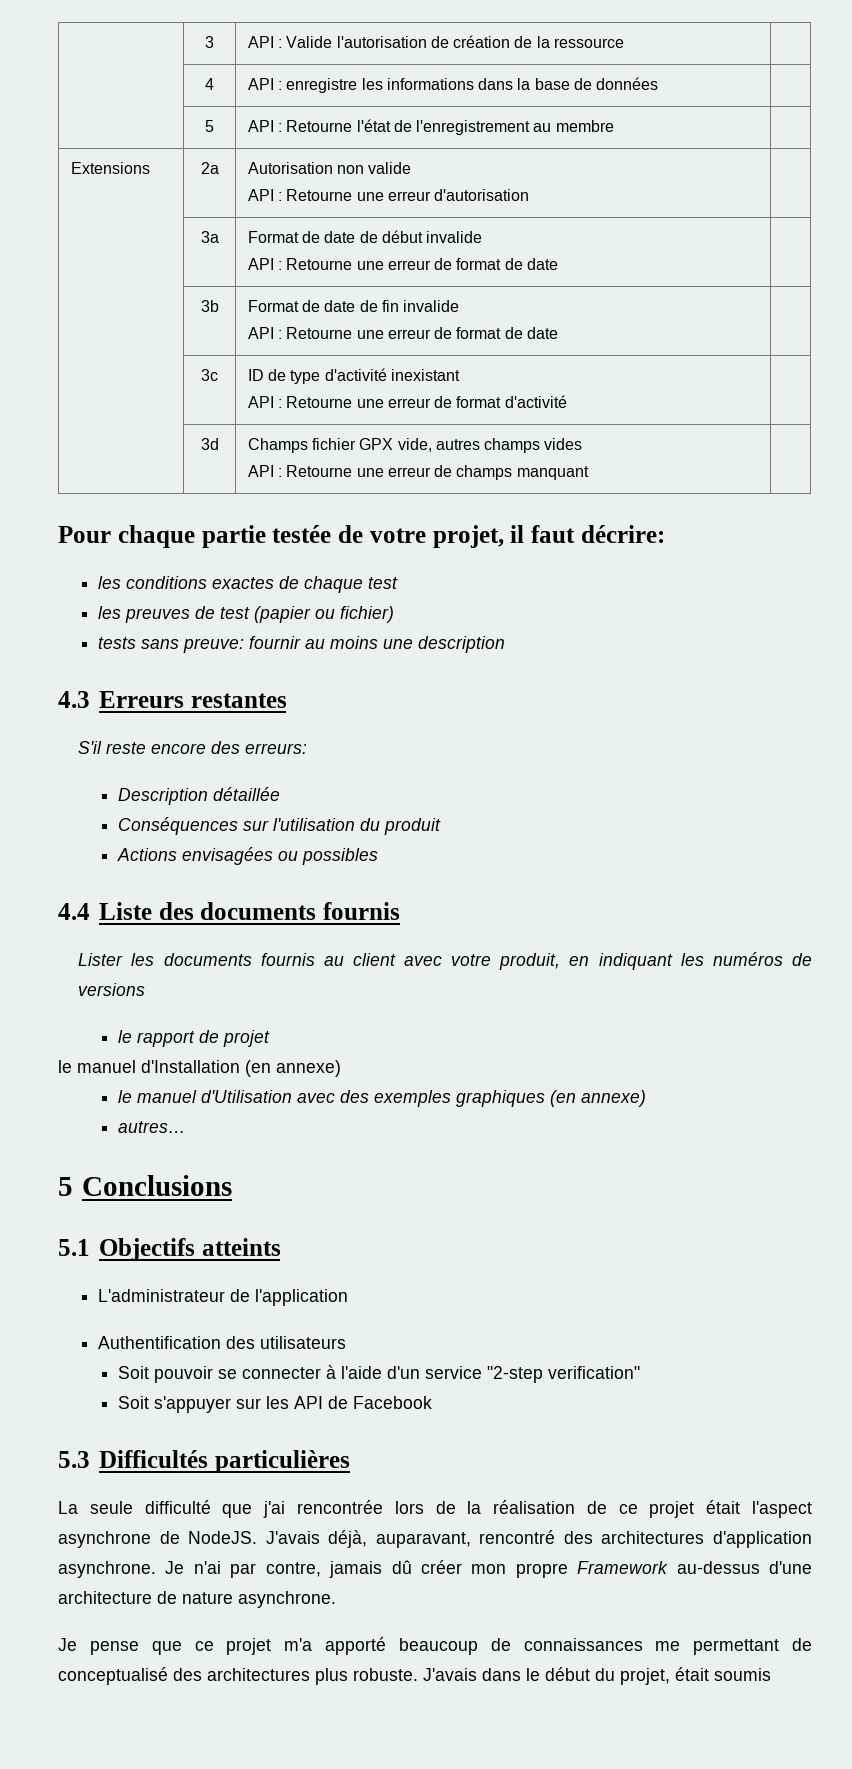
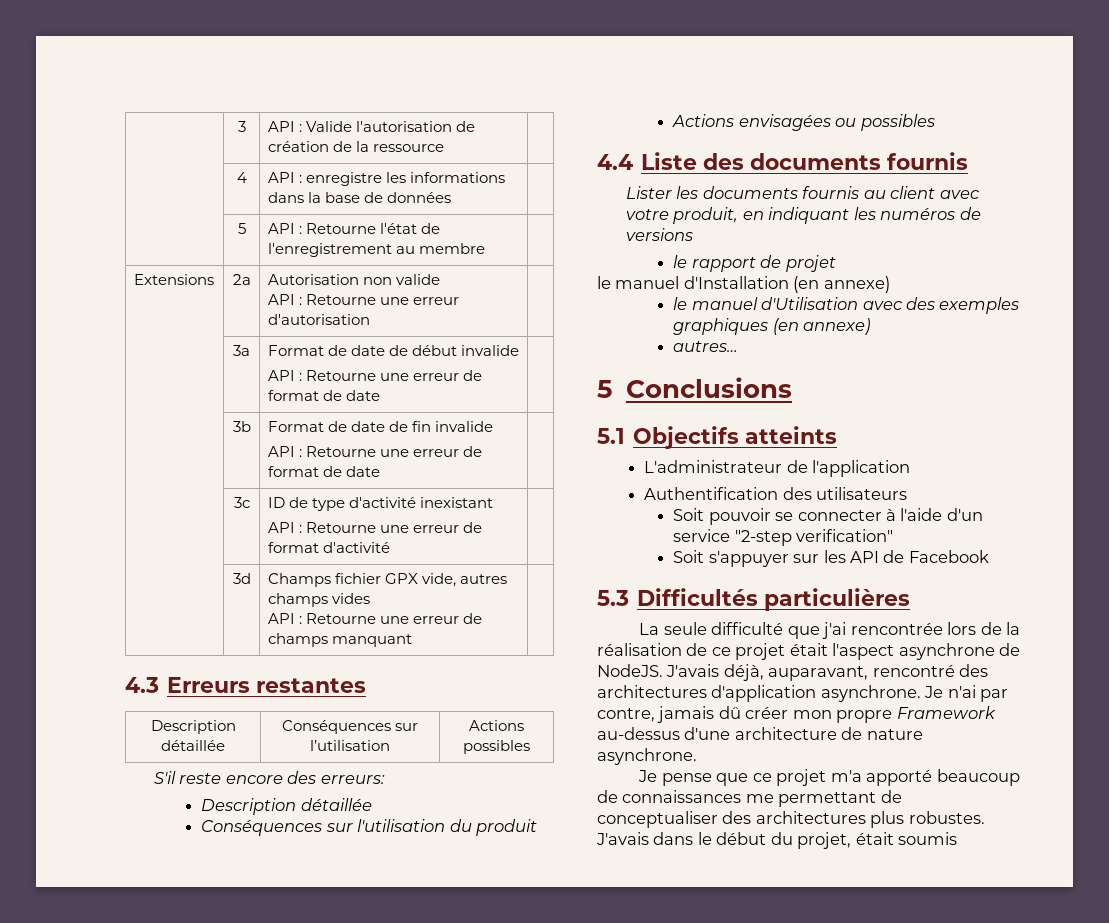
[58,525,665,548] [97,576,398,593] [97,606,394,623] [97,636,505,653] [58,691,287,708] Pour chaque partie testée de votre projet, il faut décrire: // les conditions exactes de chaque test // les preuves de test (papier ou fichier) // tests sans preuve: fournir au moins une description // 4.3 Erreurs restantes -> [125,677,367,693] [150,720,236,734] [161,740,225,751] [281,720,419,734] [310,740,390,751] [469,720,524,731] [463,740,530,754] 4.3 Erreurs restantes // Description détaillée | Conséquences sur l’utilisation | Actions possibles
[58,1667,168,1685] conceptualisé -> [597,811,718,828] conceptualiser
[353,1668,418,1681] robuste. -> [908,811,985,824] robustes.

